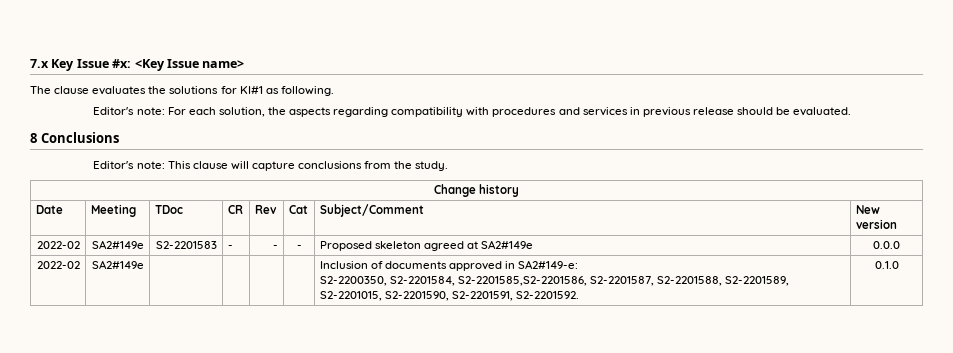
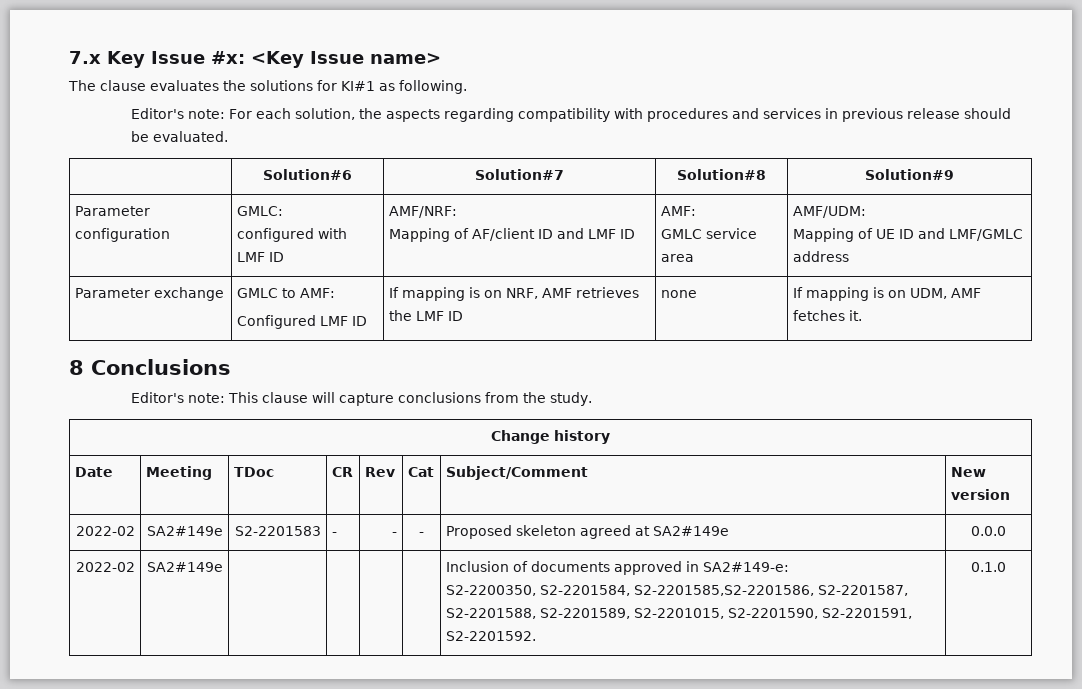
(852, 111) none -> [263,169,352,180] [474,169,564,180] [677,169,766,180] [865,169,954,180] [74,206,150,216] [74,228,170,242] [236,206,283,216] [236,228,347,242] [236,252,284,262] [388,206,457,218] [388,228,635,242] [660,206,696,216] [660,228,757,239] [660,254,694,262] [792,206,866,218] [792,228,1023,242] [792,251,849,262] [74,287,224,301] [236,288,335,298] [236,315,367,329] [388,287,639,301] [388,310,463,321] [660,290,697,298] [792,287,981,301] [792,310,862,321] // | Solution#6 | Solution#7 | Solution#8 | Solution#9 // Parameter configuration | GMLC: // configured with LMF ID | AMF/NRF: // Mapping of AF/client ID and LMF ID | AMF: // GMLC service area | AMF/UDM: // Mapping of UE ID and LMF/GMLC address // Parameter exchange | GMLC to AMF: // Configured LMF ID | If mapping is on NRF, AMF retrieves the LMF ID | none | If mapping is on UDM, AMF fetches it.

